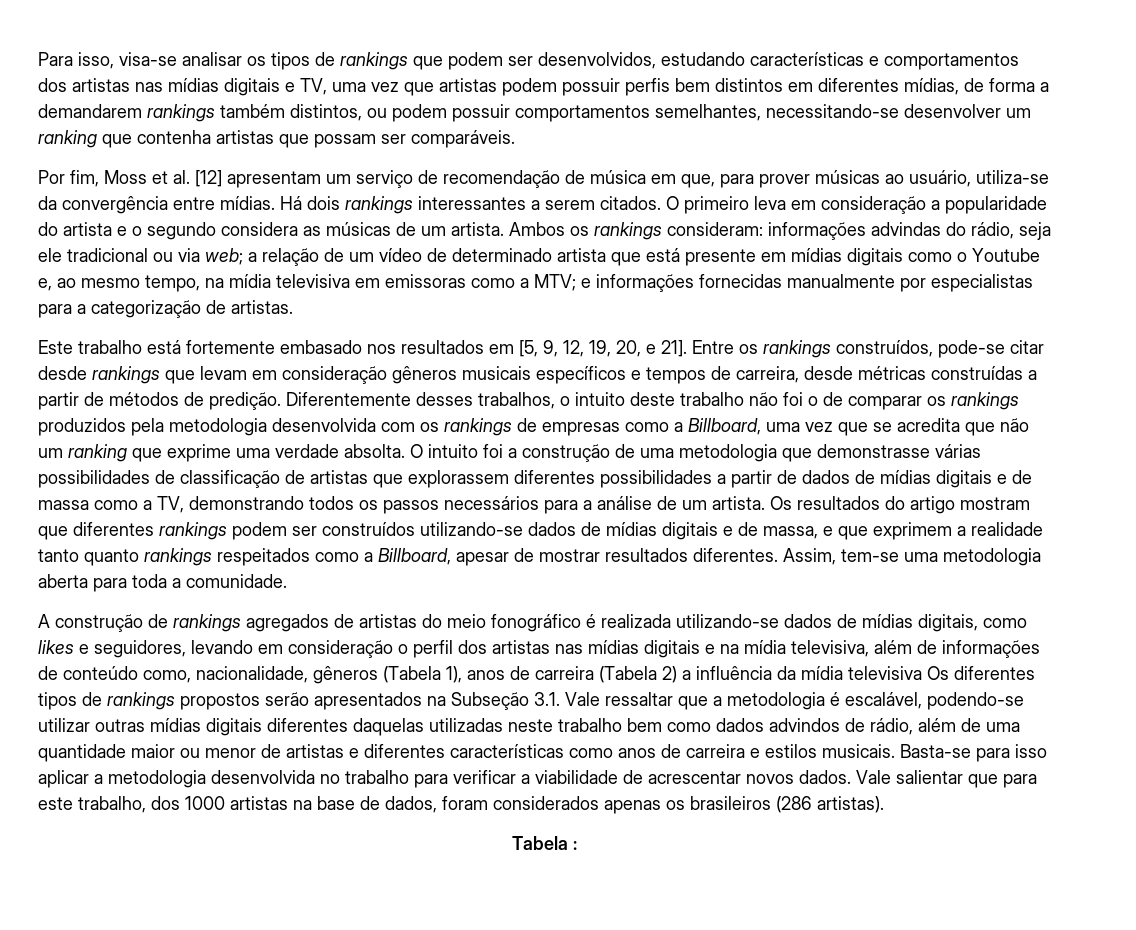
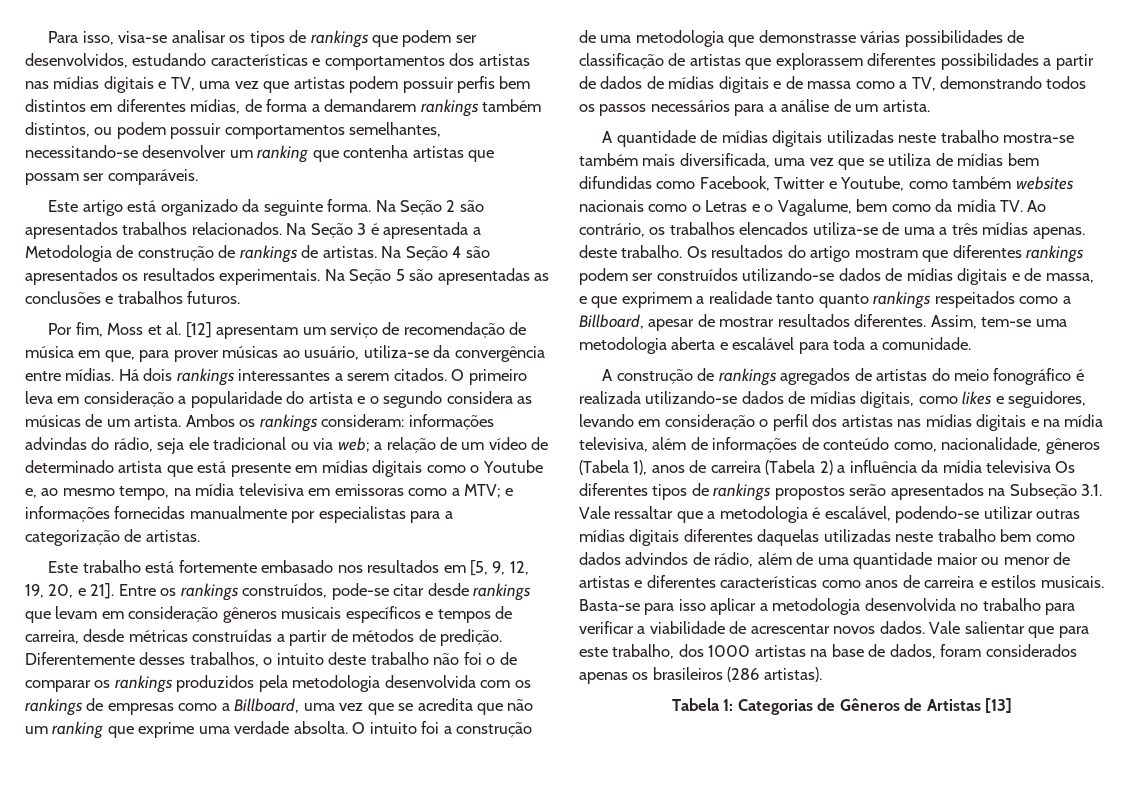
(515, 139) none -> [48,199,484,216] [25,222,481,239] [25,245,490,263] [25,268,550,285] [25,291,241,304] // Este artigo está organizado da seguinte forma. Na Seção 2 são apresentados trabalhos relacionados. Na Seção 3 é apresentada a Metodologia de construção de rankings de artistas. Na Seção 4 são apresentados os resultados experimentais. Na Seção 5 são apresentadas as conclusões e trabalhos futuros.
(765, 503) none -> [602,130,1074,147] [579,153,1039,170] [579,176,1074,191] [579,199,1047,216] [579,222,1085,239] [579,245,683,258] // A quantidade de mídias digitais utilizadas neste trabalho mostra-se também mais diversificada, uma vez que se utiliza de mídias bem difundidas como Facebook, Twitter e Youtube, como também websites nacionais como o Letras e o Vagalume, bem como da mídia TV. Ao contrário, os trabalhos elencados utiliza-se de uma a três mídias apenas. deste trabalho.
(88, 581) none -> [719,337,795,350] e escalável
[573,841,577,850] : -> [723,698,1013,715] 1: Categorias de Gêneros de Artistas [13]

